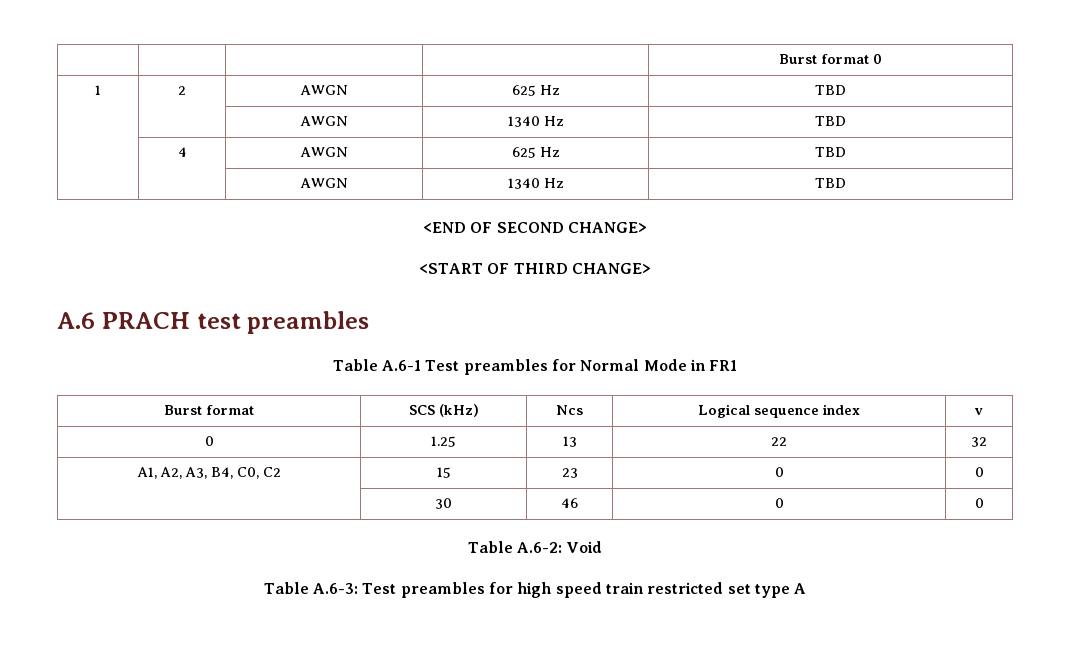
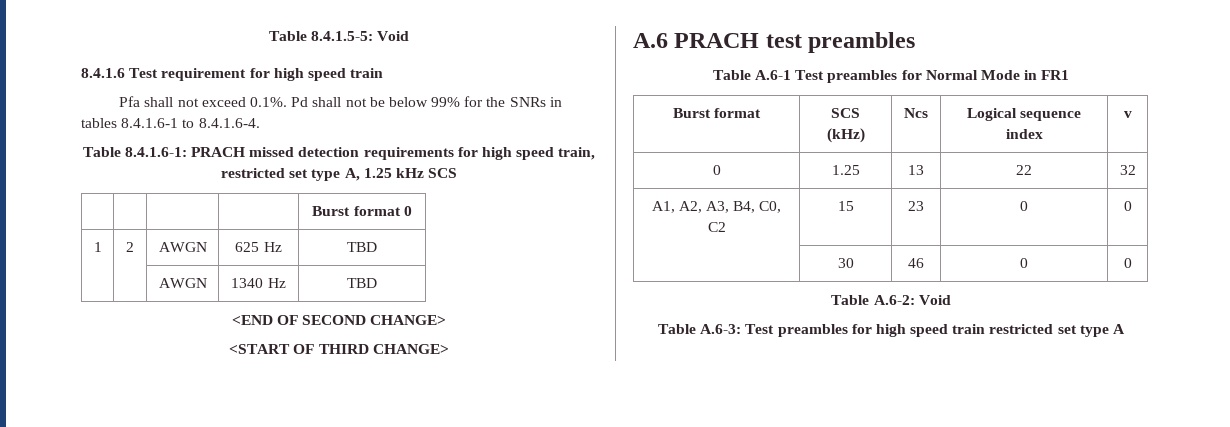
(779, 59) none -> [268,31,410,41] [81,68,384,81] [119,96,562,107] [81,118,260,128] [82,147,596,160] [220,168,458,181] Table 8.4.1.5-5: Void // 8.4.1.6 Test requirement for high speed train // Pfa shall not exceed 0.1%. Pd shall not be below 99% for the SNRs in tables 8.4.1.6-1 to 8.4.1.6-4. // Table 8.4.1.6-1: PRACH missed detection requirements for high speed train, restricted set type A, 1.25 kHz SCS //
[177,147,187,157] [299,147,348,157] [511,147,560,158] [815,147,846,157] [299,178,348,188] [507,178,564,189] [815,178,846,188] // | 4 | AWGN | 625 Hz | TBD // | | AWGN | 1340 Hz | TBD -> (377, 283) none

